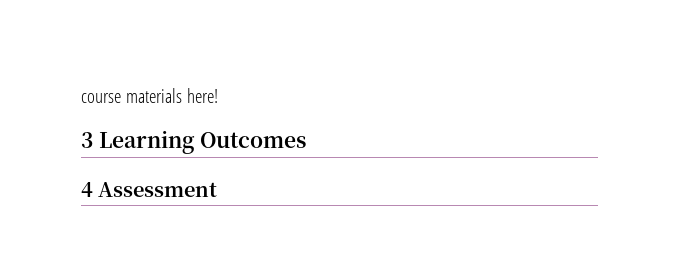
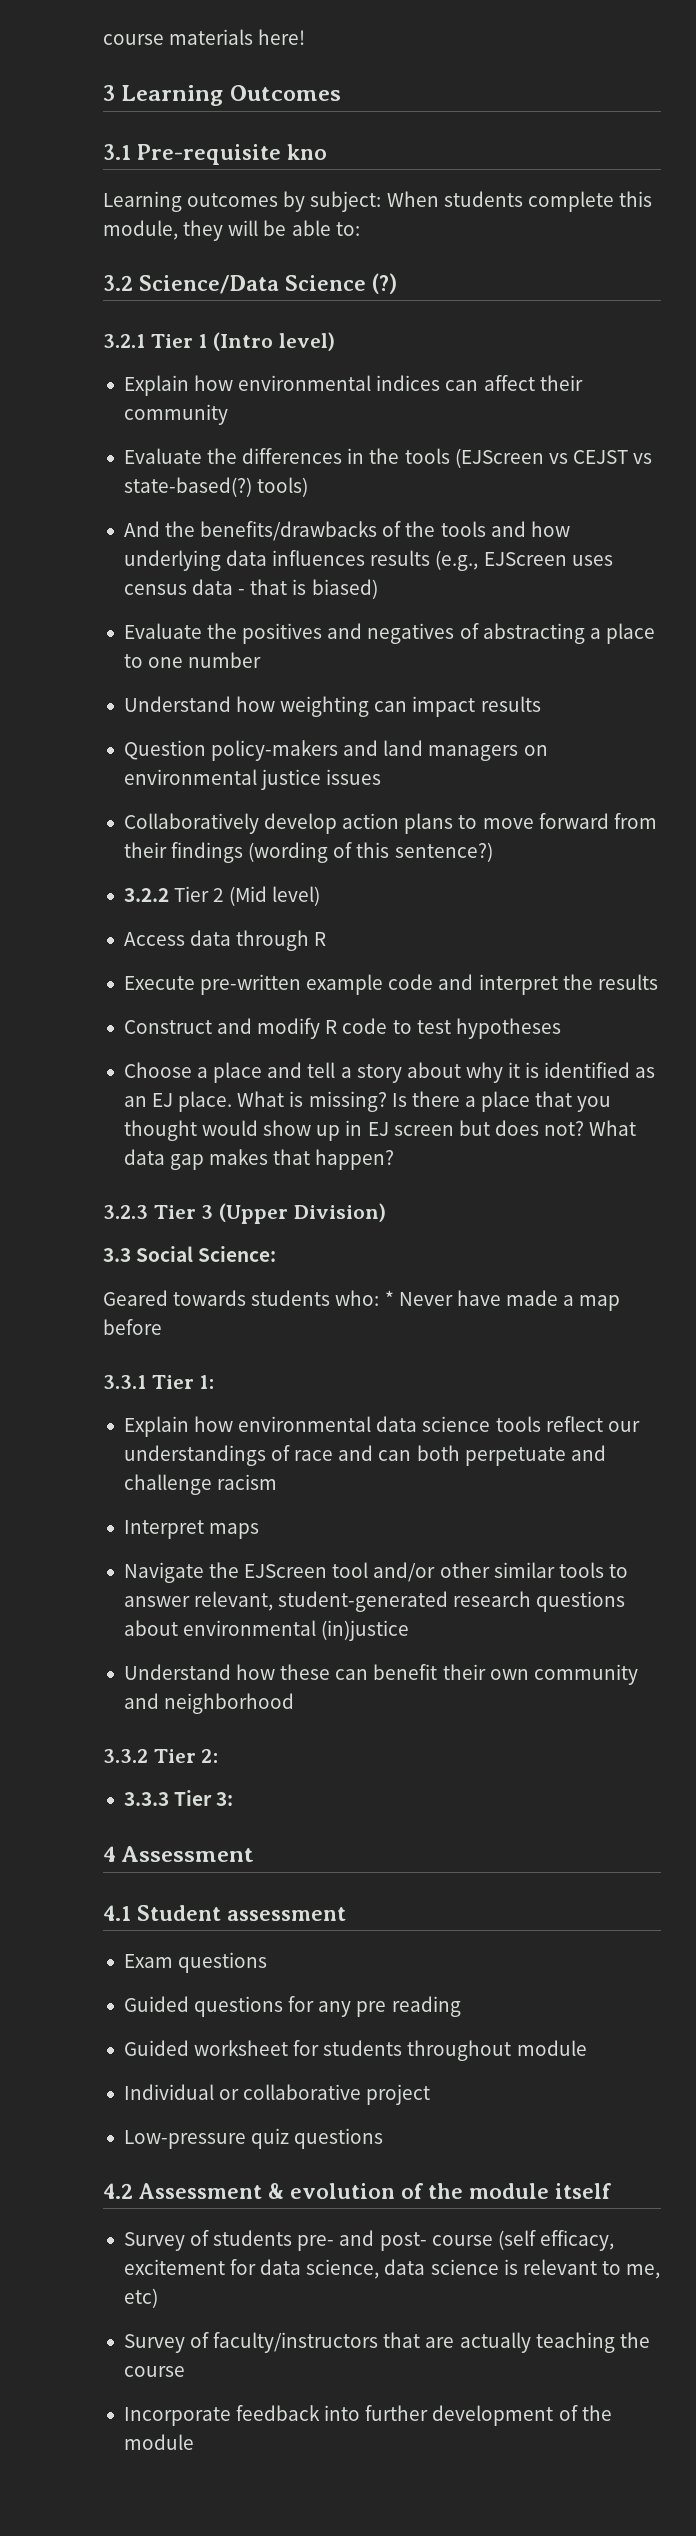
[81,182,218,197] 4 Assessment -> [103,144,327,165] [103,191,652,212] [103,220,360,241] [103,273,397,294] [103,332,335,351] [123,375,583,396] [123,404,228,425] [123,448,653,468] [123,477,309,497] [123,521,570,541] [123,550,613,571] [123,579,378,599] [123,623,655,644] [123,652,262,668] [123,696,541,717] [123,740,548,761] [123,769,382,790] [123,813,657,834] [123,842,493,863] [123,886,321,906] [123,930,327,951] [123,974,658,995] [123,1018,561,1039] [123,1062,656,1083] [123,1091,612,1112] [123,1120,637,1141] [123,1149,395,1170] [103,1203,386,1224] [103,1246,277,1262] [103,1290,621,1311] [103,1319,162,1335] [103,1375,215,1389] [123,1416,640,1437] [123,1445,606,1466] [123,1474,278,1495] [123,1520,260,1539] [123,1562,628,1583] [123,1591,626,1612] [123,1620,410,1641] [123,1664,638,1685] [123,1693,295,1714] [103,1749,219,1763] [123,1790,234,1806] [103,1846,255,1862] [103,1905,346,1921] [123,1952,268,1973] [123,1996,461,2017] [123,2040,587,2061] [123,2084,431,2105] [123,2128,384,2149] [103,2183,611,2199] [123,2230,614,2251] [123,2259,661,2279] [123,2288,158,2308] [123,2332,650,2353] [123,2366,185,2377] [123,2405,612,2426] [123,2434,194,2450] 3.1 Pre-requisite kno // Learning outcomes by subject: When students complete this module, they will be able to: // 3.2 Science/Data Science (?) // 3.2.1 Tier 1 (Intro level) // Explain how environmental indices can affect their community // Evaluate the differences in the tools (EJScreen vs CEJST vs state-based(?) tools) // And the benefits/drawbacks of the tools and how underlying data influences results (e.g., EJScreen uses census data - that is biased) // Evaluate the positives and negatives of abstracting a place to one number // Understand how weighting can impact results // Question policy-makers and land managers on environmental justice issues // Collaboratively develop action plans to move forward from their findings (wording of this sentence?) // 3.2.2 Tier 2 (Mid level) // Access data through R // Execute pre-written example code and interpret the results // Construct and modify R code to test hypotheses // Choose a place and tell a story about why it is identified as an EJ place. What is missing? Is there a place that you thought would show up in EJ screen but does not? What data gap makes that happen? // 3.2.3 Tier 3 (Upper Division) // 3.3 Social Science: // Geared towards students who: * Never have made a map before // 3.3.1 Tier 1: // Explain how environmental data science tools reflect our understandings of race and can both perpetuate and challenge racism // Interpret maps // Navigate the EJScreen tool and/or other similar tools to answer relevant, student-generated research questions about environmental (in)justice // Understand how these can benefit their own community and neighborhood // 3.3.2 Tier 2: // 3.3.3 Tier 3: // 4 Assessment // 4.1 Student assessment // Exam questions // Guided questions for any pre reading // Guided worksheet for students throughout module // Individual or collaborative project // Low-pressure quiz questions // 4.2 Assessment & evolution of the module itself // Survey of students pre- and post- course (self efficacy, excitement for data science, data science is relevant to me, etc) // Survey of faculty/instructors that are actually teaching the course // Incorporate feedback into further development of the module

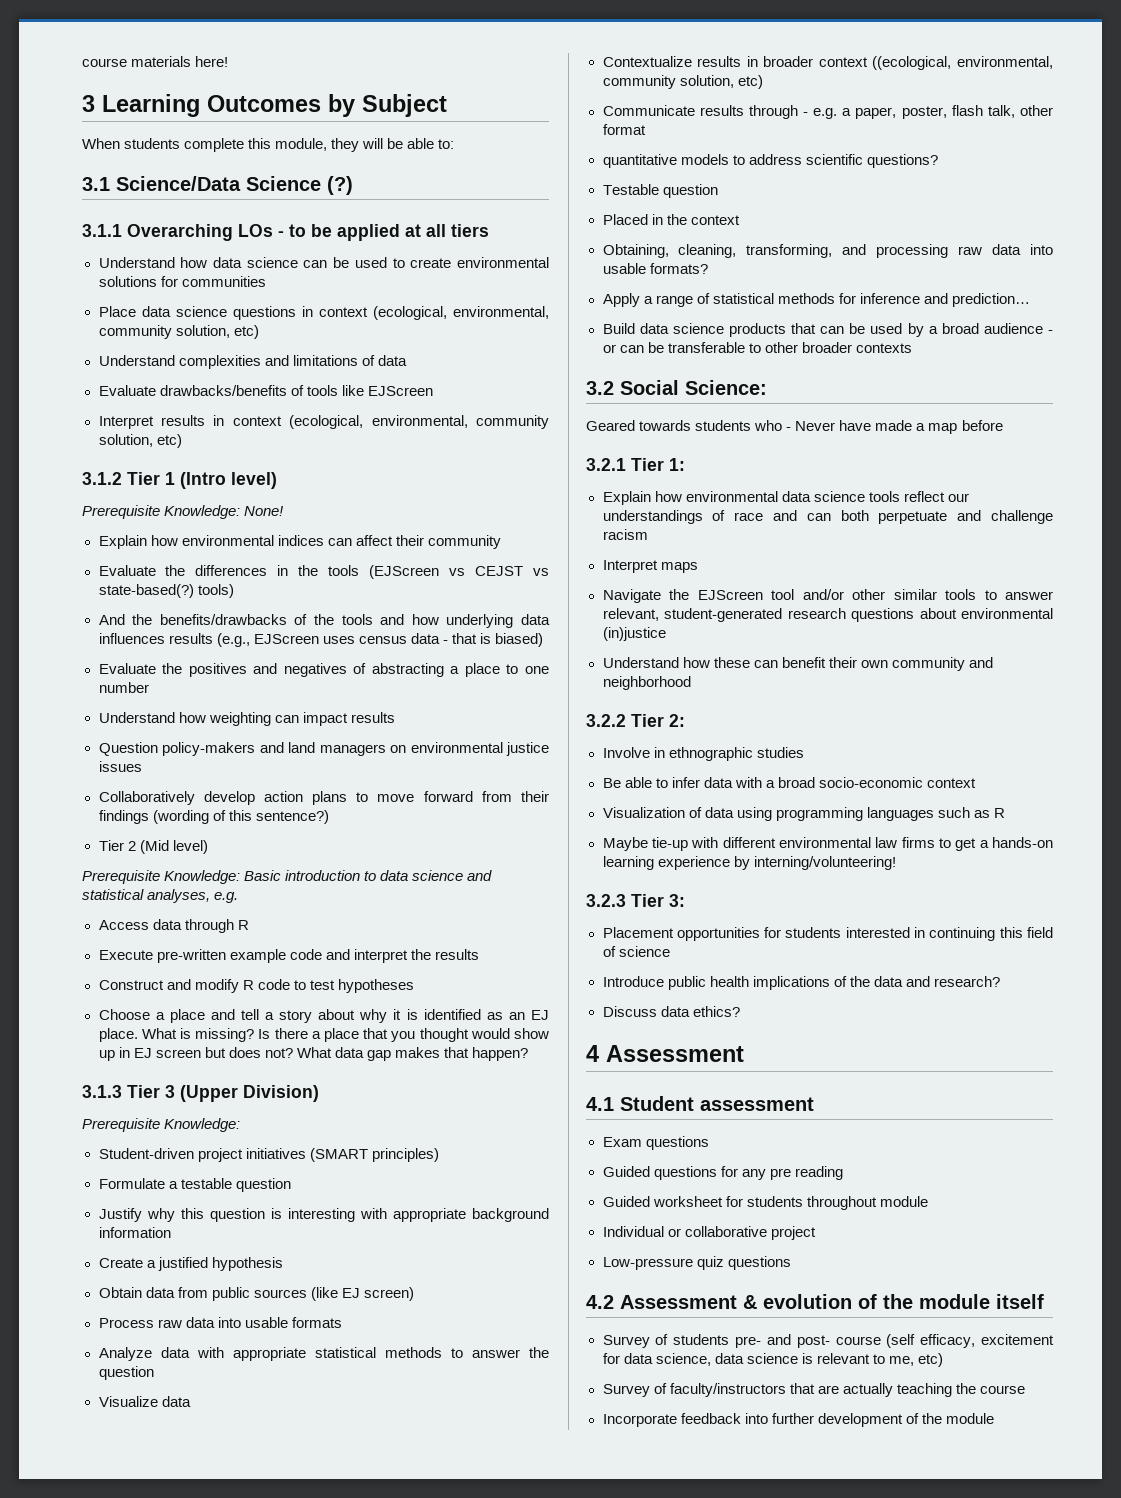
[103,144,327,165] [103,191,382,212] // 3.1 Pre-requisite kno // Learning outcomes by subject: -> [328,94,447,117] by Subject //
[103,275,133,291] 3.2 -> [82,177,110,191] 3.1
[103,334,145,348] 3.2.1 -> [82,224,489,241] [98,257,549,268] [98,276,266,287] [98,306,549,320] [98,325,259,339] [98,355,407,369] [98,385,433,396] [98,415,549,429] [98,434,182,448] [82,472,122,485] 3.1.1 Overarching LOs - to be applied at all tiers // Understand how data science can be used to create environmental solutions for communities // Place data science questions in context (ecological, environmental, community solution, etc) // Understand complexities and limitations of data // Evaluate drawbacks/benefits of tools like EJScreen // Interpret results in context (ecological, environmental, community solution, etc) // 3.1.2
(335, 341) none -> [82,505,285,519] // Prerequisite Knowledge: None!
[123,888,169,902] 3.2.2 -> (329, 817) none
(321, 896) none -> [82,870,493,884] [82,889,239,903] // Prerequisite Knowledge: Basic introduction to data science and statistical analyses, e.g.
[103,1205,148,1219] 3.2.3 -> [82,1085,122,1098] 3.1.3
[103,1248,131,1262] 3.3 -> [82,1118,241,1132] [98,1148,439,1162] [98,1178,291,1192] [98,1208,549,1222] [98,1227,171,1238] [98,1257,283,1271] [98,1287,414,1301] [98,1317,342,1328] [98,1347,549,1361] [98,1366,154,1380] [98,1396,191,1407] [602,56,1053,70] [602,75,763,89] [602,105,1053,119] [602,124,646,135] [602,154,938,168] [602,184,718,198] [602,214,740,225] [602,244,1053,258] [602,263,708,274] [602,293,1030,307] [602,323,1053,337] [602,342,912,353] [586,381,614,395] Prerequisite Knowledge: // Student-driven project initiatives (SMART principles) // Formulate a testable question // Justify why this question is interesting with appropriate background information // Create a justified hypothesis // Obtain data from public sources (like EJ screen) // Process raw data into usable formats // Analyze data with appropriate statistical methods to answer the question // Visualize data // Contextualize results in broader context ((ecological, environmental, community solution, etc) // Communicate results through - e.g. a paper, poster, flash talk, other format // quantitative models to address scientific questions? // Testable question // Placed in the context // Obtaining, cleaning, transforming, and processing raw data into usable formats? // Apply a range of statistical methods for inference and prediction… // Build data science products that can be used by a broad audience - or can be transferable to other broader contexts // 3.2
[335,1290,394,1306] who: * -> [754,420,792,431] who -
[103,1375,146,1389] 3.3.1 -> [586,458,626,471] 3.2.1
[103,1749,148,1763] 3.3.2 -> [586,714,626,727] 3.2.2
[123,1790,234,1806] 3.3.3 Tier 3: -> [602,747,804,761] [602,777,976,788] [602,807,1005,821] [602,837,1053,851] [602,856,896,870] [586,894,685,907] [602,927,1053,941] [602,946,670,957] [602,976,1000,990] [602,1006,740,1017] Involve in ethnographic studies // Be able to infer data with a broad socio-economic context // Visualization of data using programming languages such as R // Maybe tie-up with different environmental law firms to get a hands-on learning experience by interning/volunteering! // 3.2.3 Tier 3: // Placement opportunities for students interested in continuing this field of science // Introduce public health implications of the data and research? // Discuss data ethics?

